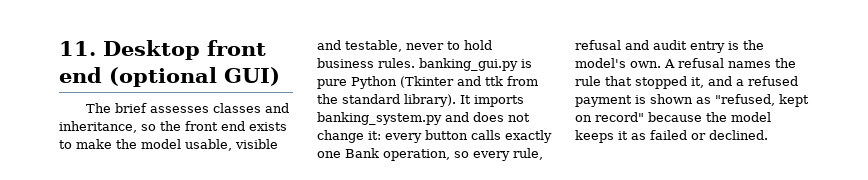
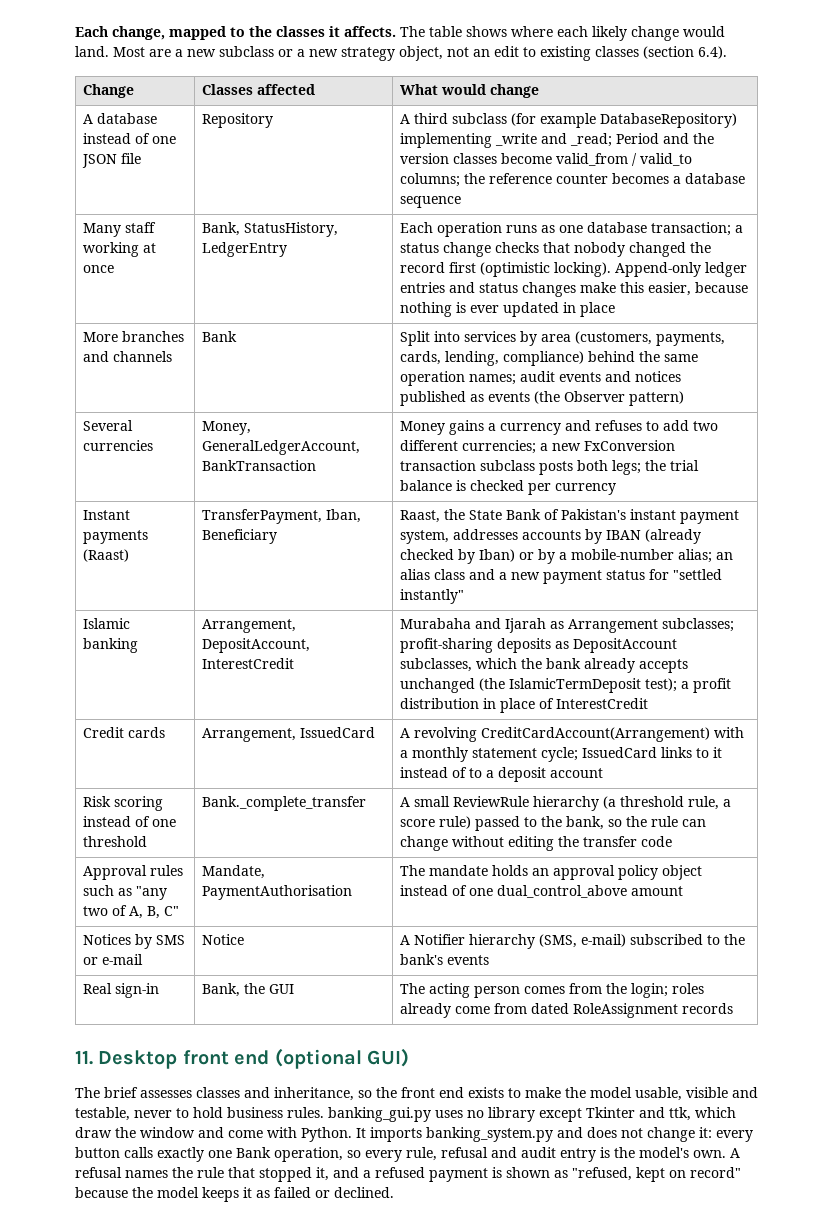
(59, 48) none -> [75,26,725,41] [75,46,727,61] [82,84,134,98] [201,84,315,95] [399,84,539,98] [82,113,157,124] [82,133,176,144] [81,153,141,168] [201,113,273,128] [399,113,737,128] [399,133,714,148] [399,153,692,166] [399,173,745,187] [399,196,461,208] [82,222,156,237] [82,242,156,257] [82,265,114,273] [201,222,338,237] [201,242,287,257] [399,222,743,237] [399,242,711,257] [399,262,747,277] [399,282,748,297] [399,302,615,317] [82,331,184,342] [82,351,172,362] [201,331,237,342] [399,331,725,346] [399,351,698,366] [399,371,681,386] [399,391,684,406] [82,420,133,431] [82,440,153,451] [201,421,251,435] [201,440,360,455] [201,460,316,471] [399,420,718,435] [399,440,675,454] [399,460,699,475] [399,480,616,495] [82,510,130,520] [82,530,148,544] [82,549,129,562] [201,509,361,524] [201,529,277,544] [399,509,739,524] [399,529,701,544] [399,549,733,564] [399,569,722,584] [399,589,464,604] [82,618,130,629] [82,638,138,653] [201,619,296,633] [201,638,310,653] [201,658,294,669] [399,618,734,633] [399,638,677,653] [399,658,688,673] [399,678,731,693] [399,698,648,713] [82,727,165,738] [201,727,375,742] [399,727,744,742] [399,747,722,762] [399,767,603,782] [82,796,163,811] [82,816,176,827] [82,836,147,847] [201,796,366,811] [399,796,731,811] [399,816,706,831] [399,836,672,851] [82,865,183,880] [82,885,167,900] [82,905,179,919] [201,865,265,879] [201,885,352,900] [399,865,702,880] [399,885,683,898] [82,934,185,949] [82,954,143,965] [201,934,244,945] [399,934,745,949] [399,954,489,965] [82,983,159,998] [201,983,294,997] [399,983,704,998] [399,1003,733,1018] Each change, mapped to the classes it affects. The table shows where each likely change would land. Most are a new subclass or a new strategy object, not an edit to existing classes (section 6.4). // Change | Classes affected | What would change // A database instead of one JSON file | Repository | A third subclass (for example DatabaseRepository) implementing _write and _read; Period and the version classes become valid_from / valid_to columns; the reference counter becomes a database sequence // Many staff working at once | Bank, StatusHistory, LedgerEntry | Each operation runs as one database transaction; a status change checks that nobody changed the record first (optimistic locking). Append-only ledger entries and status changes make this easier, because nothing is ever updated in place // More branches and channels | Bank | Split into services by area (customers, payments, cards, lending, compliance) behind the same operation names; audit events and notices published as events (the Observer pattern) // Several currencies | Money, GeneralLedgerAccount, BankTransaction | Money gains a currency and refuses to add two different currencies; a new FxConversion transaction subclass posts both legs; the trial balance is checked per currency // Instant payments (Raast) | TransferPayment, Iban, Beneficiary | Raast, the State Bank of Pakistan's instant payment system, addresses accounts by IBAN (already checked by Iban) or by a mobile-number alias; an alias class and a new payment status for "settled instantly" // Islamic banking | Arrangement, DepositAccount, InterestCredit | Murabaha and Ijarah as Arrangement subclasses; profit-sharing deposits as DepositAccount subclasses, which the bank already accepts unchanged (the IslamicTermDeposit test); a profit distribution in place of InterestCredit // Credit cards | Arrangement, IssuedCard | A revolving CreditCardAccount(Arrangement) with a monthly statement cycle; IssuedCard links to it instead of to a deposit account // Risk scoring instead of one threshold | Bank._complete_transfer | A small ReviewRule hierarchy (a threshold rule, a score rule) passed to the bank, so the rule can change without editing the transfer code // Approval rules such as "any two of A, B, C" | Mandate, PaymentAuthorisation | The mandate holds an approval policy object instead of one dual_control_above amount // Notices by SMS or e-mail | Notice | A Notifier hierarchy (SMS, e-mail) subscribed to the bank's events // Real sign-in | Bank, the GUI | The acting person comes from the login; roles already come from dated RoleAssignment records //
[521,59,532,68] [317,76,538,89] [317,94,456,107] is pure Python (Tkinter and ttk from the standard library). -> [435,1107,736,1122] [75,1127,352,1142] uses no library except Tkinter and ttk, which draw the window and come with Python.

